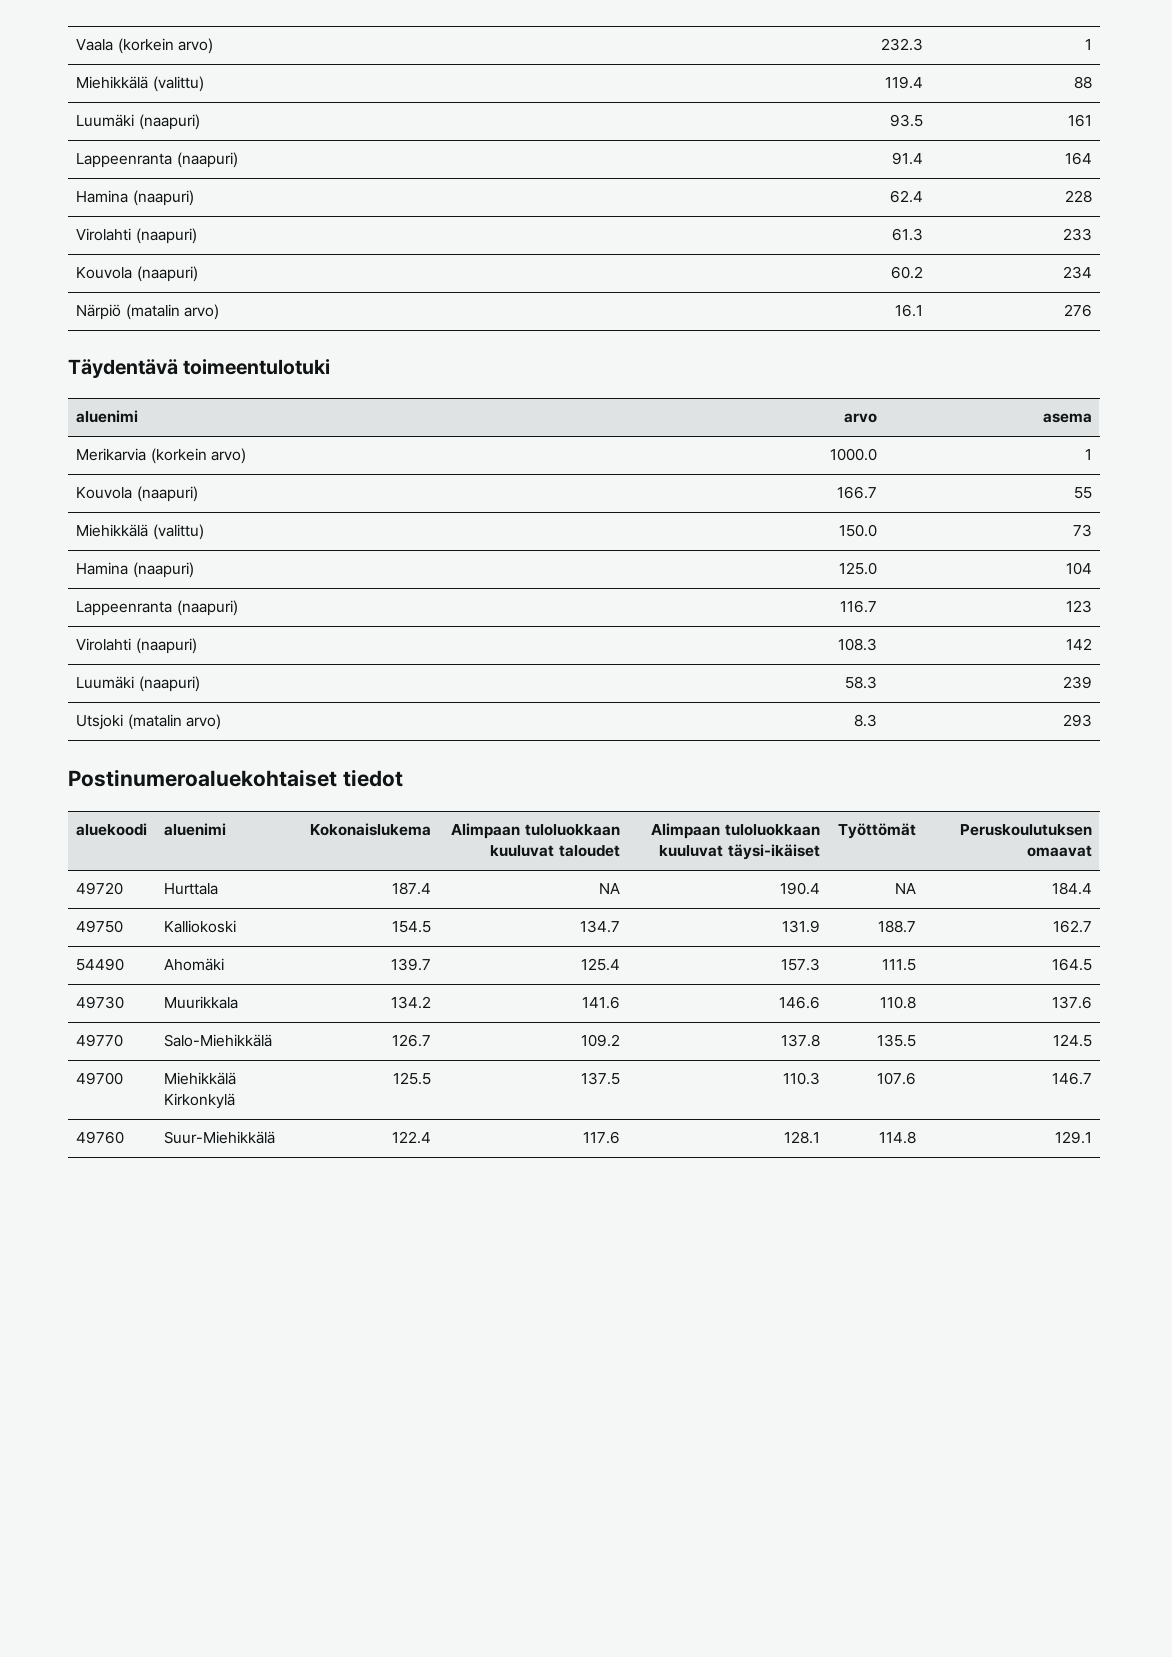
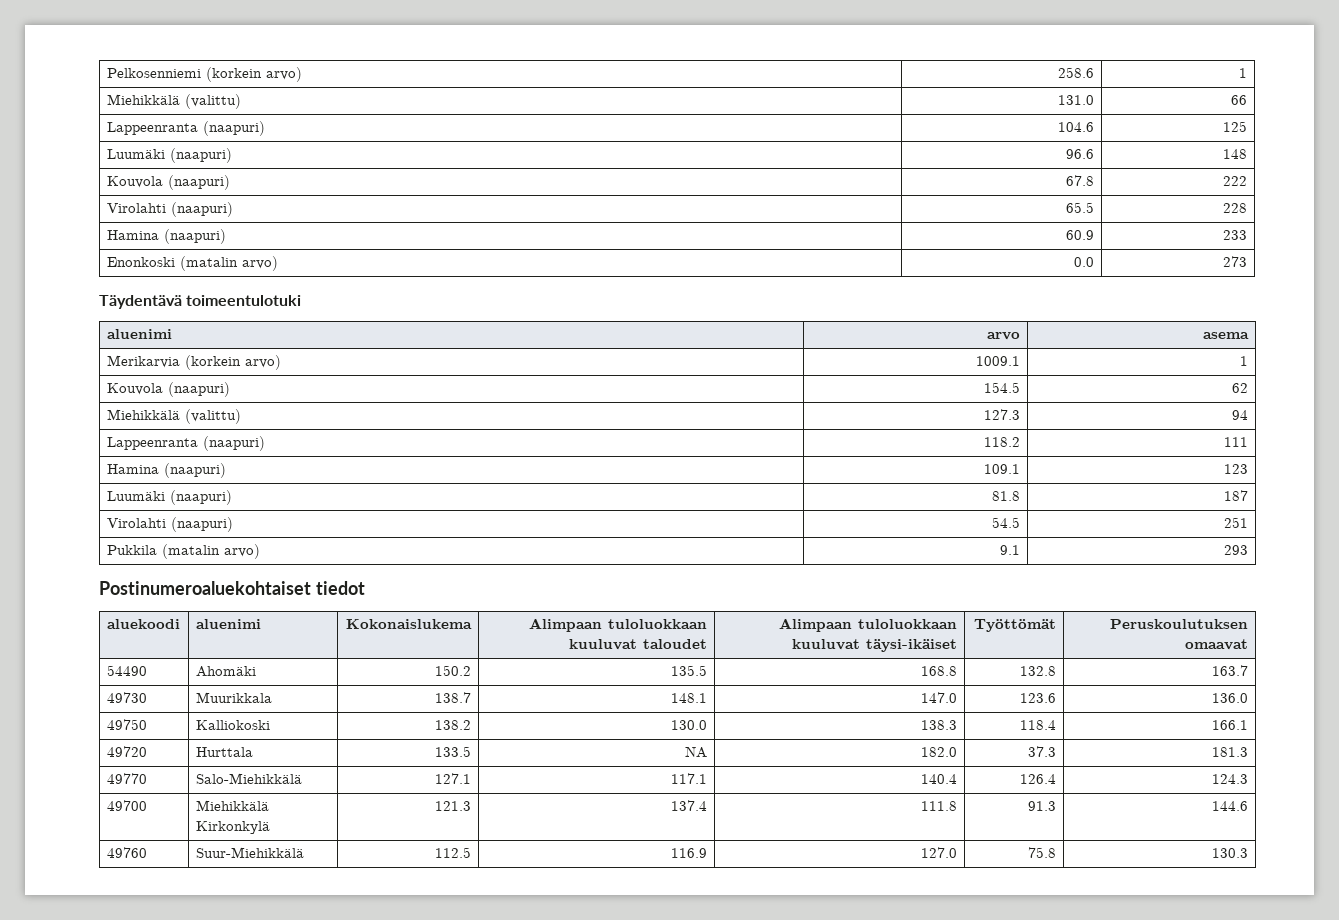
[76,38,213,54] [880,38,923,51] Vaala (korkein arvo) | 232.3 -> [106,67,302,82] [1058,67,1095,78] Pelkosenniemi (korkein arvo) | 258.6
[884,76,923,89] [1073,76,1092,89] [76,114,200,130] [889,114,923,127] [1067,114,1092,127] [76,152,238,168] [891,152,923,165] [1064,152,1092,165] [76,190,194,206] [889,190,923,203] [1064,190,1092,203] [76,228,197,244] [891,228,923,241] [1062,228,1092,241] [76,266,198,282] [890,266,923,279] [1062,266,1092,279] [76,304,219,320] [894,304,923,317] [1063,304,1092,317] 119.4 | 88 // Luumäki (naapuri) | 93.5 | 161 // Lappeenranta (naapuri) | 91.4 | 164 // Hamina (naapuri) | 62.4 | 228 // Virolahti (naapuri) | 61.3 | 233 // Kouvola (naapuri) | 60.2 | 234 // Närpiö (matalin arvo) | 16.1 | 276 -> [1058,95,1095,105] [1231,95,1248,105] [106,121,265,136] [1058,122,1095,132] [1223,121,1248,132] [106,148,232,163] [1066,149,1095,159] [1223,149,1248,159] [106,175,230,190] [1066,175,1095,186] [1223,176,1248,186] [106,202,233,217] [1066,202,1095,213] [1223,203,1248,213] [106,229,226,244] [1066,230,1095,240] [1223,230,1248,240] [106,256,278,271] [1074,257,1095,267] [1223,256,1248,267] 131.0 | 66 // Lappeenranta (naapuri) | 104.6 | 125 // Luumäki (naapuri) | 96.6 | 148 // Kouvola (naapuri) | 67.8 | 222 // Virolahti (naapuri) | 65.5 | 228 // Hamina (naapuri) | 60.9 | 233 // Enonkoski (matalin arvo) | 0.0 | 273
[829,448,877,461] 1000.0 -> [976,356,1021,366] 1009.1
[836,486,877,499] [1073,487,1092,499] [76,524,204,540] [838,524,877,537] [1072,524,1092,537] [76,562,194,578] [838,562,877,575] [1065,562,1092,575] [76,600,238,616] [839,600,877,613] [1065,600,1092,613] [76,638,197,654] [837,638,877,651] [1065,638,1092,650] [76,676,200,692] [844,676,877,689] [1062,676,1092,689] [76,714,221,730] [853,714,877,727] 166.7 | 55 // Miehikkälä (valittu) | 150.0 | 73 // Hamina (naapuri) | 125.0 | 104 // Lappeenranta (naapuri) | 116.7 | 123 // Virolahti (naapuri) | 108.3 | 142 // Luumäki (naapuri) | 58.3 | 239 // Utsjoki (matalin arvo) | 8.3 -> [984,382,1021,393] [1232,383,1249,393] [106,409,241,424] [984,409,1021,420] [1232,410,1249,420] [106,436,265,451] [984,437,1021,447] [1224,437,1249,447] [106,463,226,478] [984,464,1021,474] [1224,464,1249,474] [106,490,232,505] [992,491,1021,501] [1224,490,1249,501] [106,517,233,532] [992,517,1021,528] [1224,517,1249,528] [106,544,260,559] [1000,545,1021,555] 154.5 | 62 // Miehikkälä (valittu) | 127.3 | 94 // Lappeenranta (naapuri) | 118.2 | 111 // Hamina (naapuri) | 109.1 | 123 // Luumäki (naapuri) | 81.8 | 187 // Virolahti (naapuri) | 54.5 | 251 // Pukkila (matalin arvo) | 9.1
[76,882,124,895] [164,883,219,895] [391,882,431,895] [598,883,620,894] [779,882,820,895] [894,883,916,894] [1051,882,1092,895] [76,920,124,933] [164,920,237,933] [391,921,431,933] [579,920,620,933] [781,920,820,933] [877,920,916,933] [1052,920,1092,933] [76,958,125,971] [164,958,225,971] [390,958,431,971] [580,958,620,971] [780,958,820,971] [881,959,916,971] [1051,958,1092,971] [76,996,125,1009] [164,996,239,1009] [390,996,431,1009] [581,996,620,1009] [778,996,820,1009] [879,996,916,1009] [1051,996,1092,1009] [76,1034,124,1047] [164,1034,273,1047] [391,1034,431,1047] [580,1034,620,1047] [780,1034,820,1047] [876,1034,916,1047] [1052,1034,1092,1047] [76,1072,124,1085] [164,1072,237,1085] [164,1093,236,1109] [392,1072,431,1085] [580,1072,620,1085] [782,1072,820,1085] [876,1072,916,1085] [1051,1072,1092,1085] [76,1131,125,1144] [164,1131,276,1144] [391,1131,431,1144] [582,1131,620,1144] [783,1131,820,1144] [878,1131,916,1144] [1054,1131,1092,1144] 49720 | Hurttala | 187.4 | NA | 190.4 | NA | 184.4 // 49750 | Kalliokoski | 154.5 | 134.7 | 131.9 | 188.7 | 162.7 // 54490 | Ahomäki | 139.7 | 125.4 | 157.3 | 111.5 | 164.5 // 49730 | Muurikkala | 134.2 | 141.6 | 146.6 | 110.8 | 137.6 // 49770 | Salo-Miehikkälä | 126.7 | 109.2 | 137.8 | 135.5 | 124.5 // 49700 | Miehikkälä Kirkonkylä | 125.5 | 137.5 | 110.3 | 107.6 | 146.7 // 49760 | Suur-Miehikkälä | 122.4 | 117.6 | 128.1 | 114.8 | 129.1 -> [106,665,147,676] [195,666,256,677] [435,665,472,676] [671,665,708,676] [921,666,958,676] [1020,666,1057,676] [1212,665,1249,676] [106,692,147,703] [195,692,272,703] [435,692,472,703] [671,693,708,703] [921,692,958,703] [1020,693,1057,703] [1212,693,1249,703] [106,719,147,730] [195,720,270,730] [435,720,472,730] [671,720,708,730] [921,720,958,730] [1020,720,1057,730] [1212,720,1249,730] [106,746,147,757] [195,747,253,757] [435,746,472,757] [685,746,708,758] [921,747,958,757] [1028,746,1057,757] [1212,747,1249,757] [106,773,147,784] [195,773,302,784] [435,773,472,784] [671,773,708,784] [921,774,958,784] [1020,774,1057,784] [1212,774,1249,784] [106,800,147,811] [195,800,269,811] [195,821,270,834] [435,801,472,811] [671,800,708,811] [921,801,958,811] [1028,801,1057,811] [1212,801,1249,811] [106,847,147,858] [195,847,304,858] [435,847,472,858] [671,848,708,858] [921,847,958,858] [1028,847,1057,858] [1212,848,1249,858] 54490 | Ahomäki | 150.2 | 135.5 | 168.8 | 132.8 | 163.7 // 49730 | Muurikkala | 138.7 | 148.1 | 147.0 | 123.6 | 136.0 // 49750 | Kalliokoski | 138.2 | 130.0 | 138.3 | 118.4 | 166.1 // 49720 | Hurttala | 133.5 | NA | 182.0 | 37.3 | 181.3 // 49770 | Salo-Miehikkälä | 127.1 | 117.1 | 140.4 | 126.4 | 124.3 // 49700 | Miehikkälä Kirkonkylä | 121.3 | 137.4 | 111.8 | 91.3 | 144.6 // 49760 | Suur-Miehikkälä | 112.5 | 116.9 | 127.0 | 75.8 | 130.3

